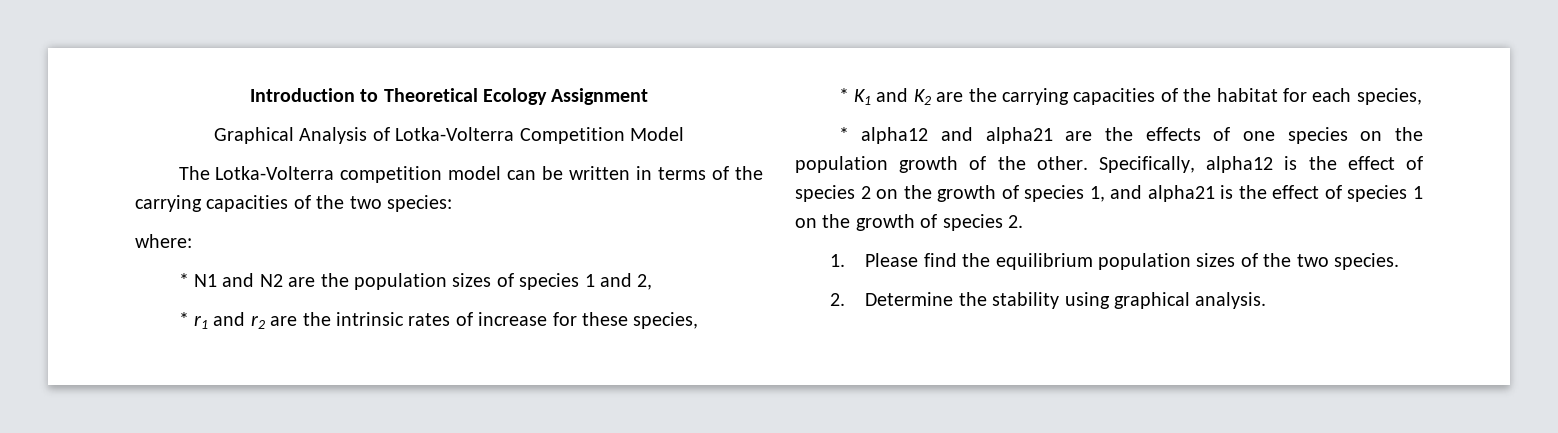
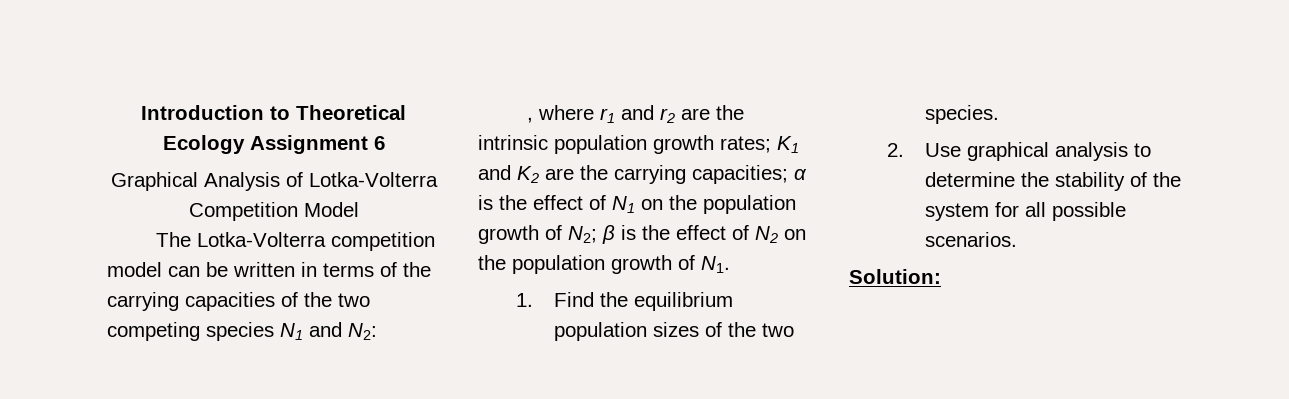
(649, 96) none -> [373,136,385,150] 6
[387,195,452,212] [135,234,192,248] [178,273,653,290] [178,312,189,326] species: // where: // * N1 and N2 are the population sizes of species 1 and 2, // * -> [107,322,377,341] [527,105,595,123] competing species N1 and N2: // , where
[408,312,699,329] [838,88,849,102] rates of increase for these species, // * -> [554,135,771,154] population growth rates;
[1073,88,1422,105] [838,127,1424,144] [795,156,1423,173] [795,185,1423,202] [795,214,1023,231] capacities of the habitat for each species, // * alpha12 and alpha21 are the effects of one species on the population growth of the other. Specifically, alpha12 is the effect of species 2 on the growth of species 1, and alpha21 is the effect of species 1 on the growth of species 2. -> [692,165,807,184] [478,195,796,214] [478,225,806,244] [478,255,730,274] capacities; α is the effect of N1 on the population growth of N2; β is the effect of N2 on the population growth of N1.
[865,253,957,267] Please find -> [553,292,594,307] Find
[865,292,1267,309] Determine the stability using graphical analysis. -> [924,142,1151,161] [924,172,1181,191] [924,202,1126,221] [924,232,1017,247] [849,269,941,284] Use graphical analysis to determine the stability of the system for all possible scenarios. // Solution:

